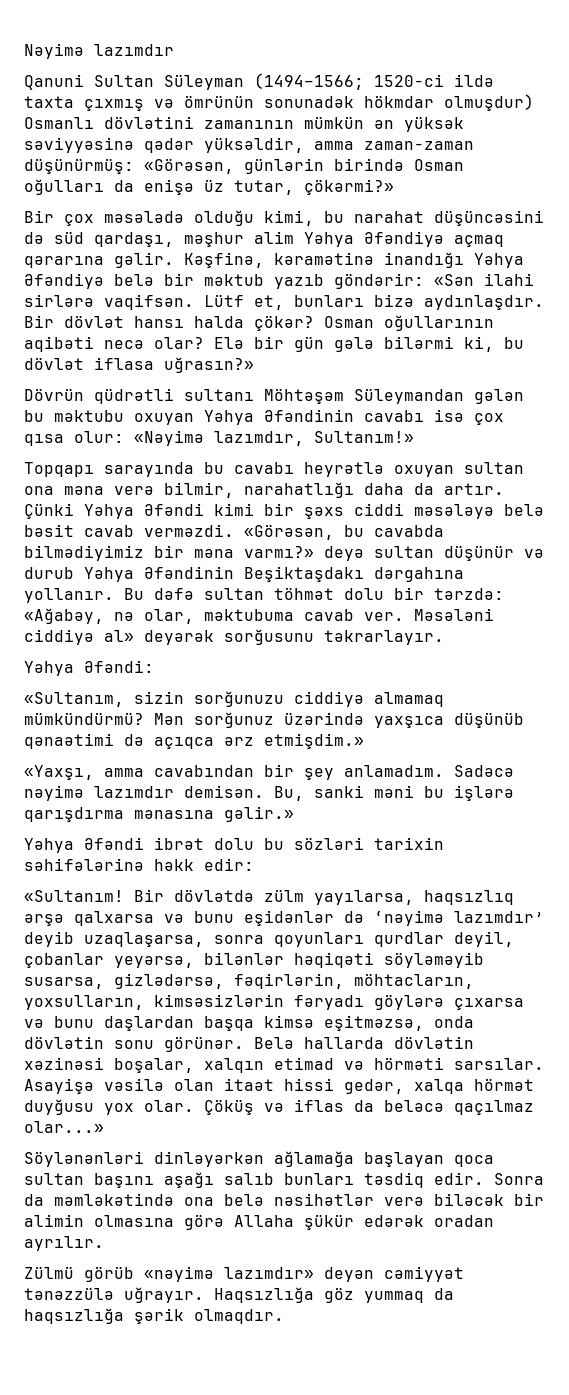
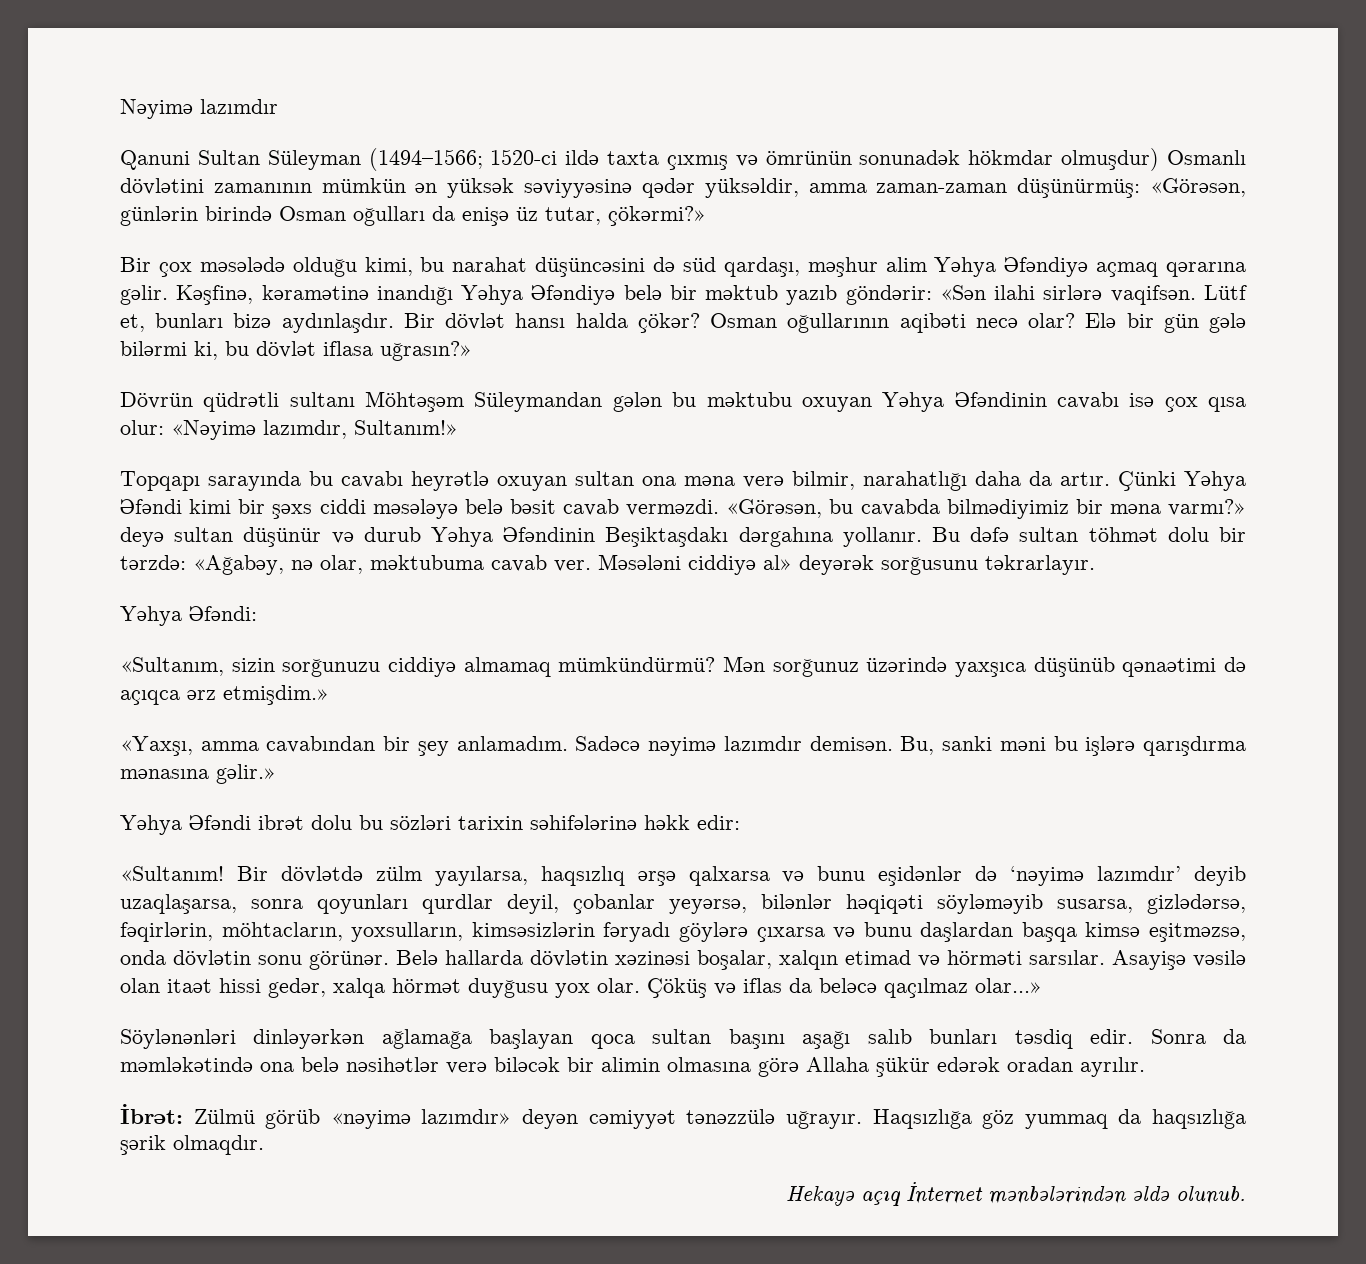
(104, 1243) none -> [120,1104,183,1124] İbrət:
(284, 1316) none -> [786,1182,1246,1207] // Hekayə açıq İnternet mənbələrindən əldə olunub.

